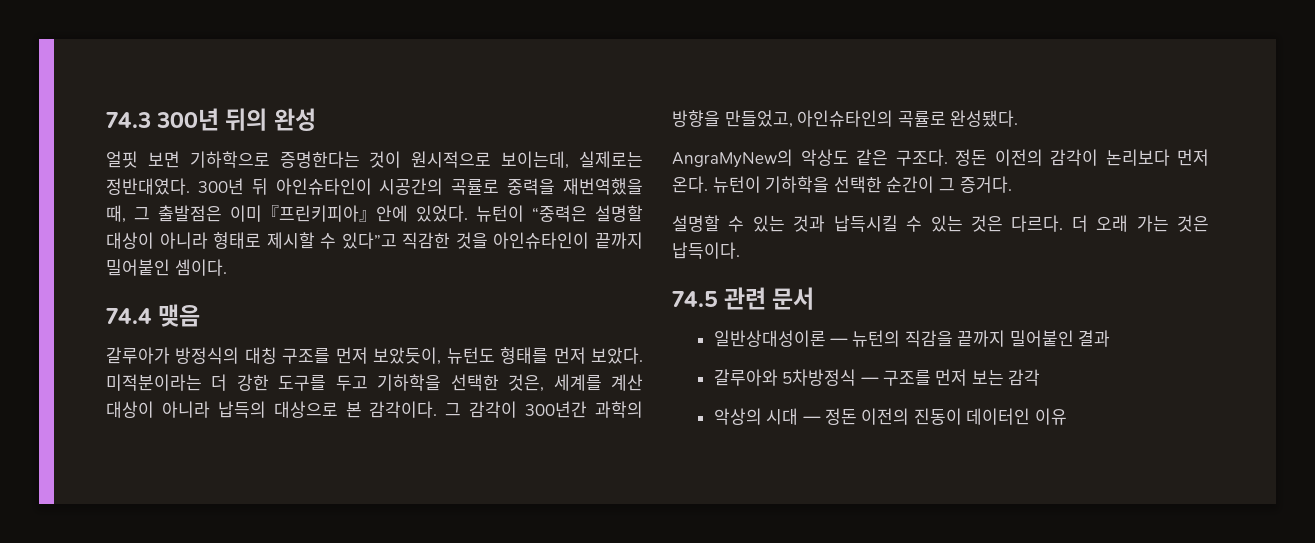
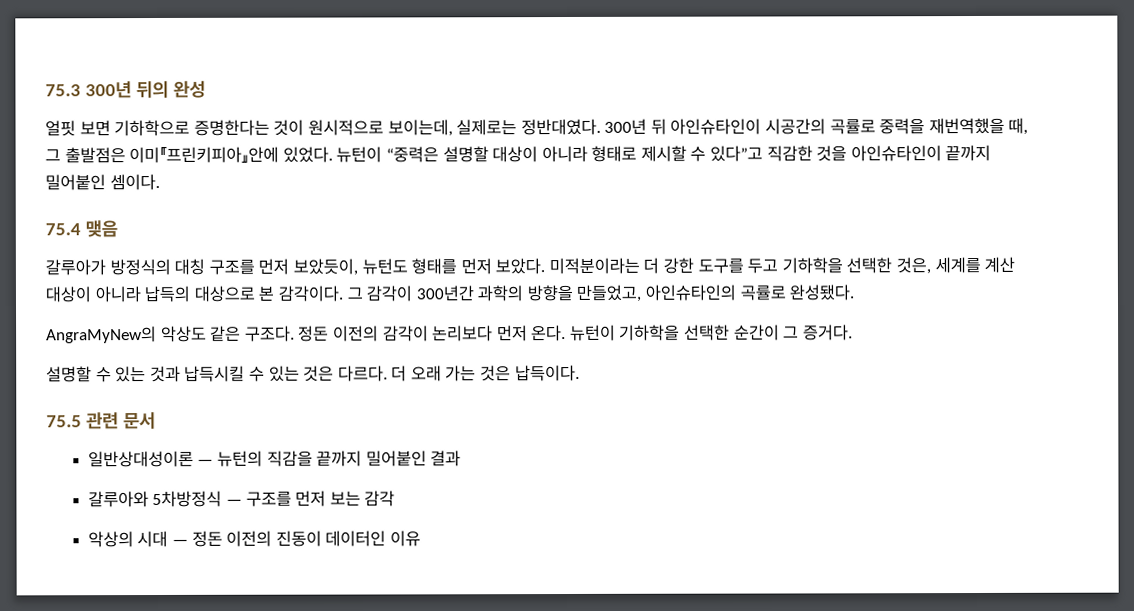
[106,112,151,128] 74.3 -> [45,84,81,97] 75.3
[106,308,152,324] 74.4 -> [45,223,81,236] 75.4
[672,291,718,307] 74.5 -> [46,415,82,428] 75.5

